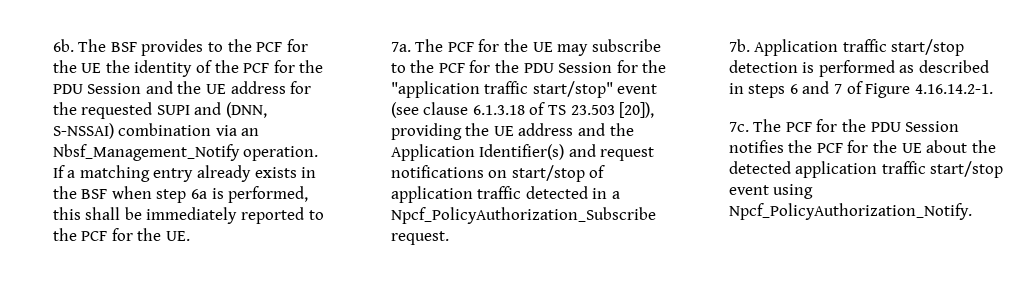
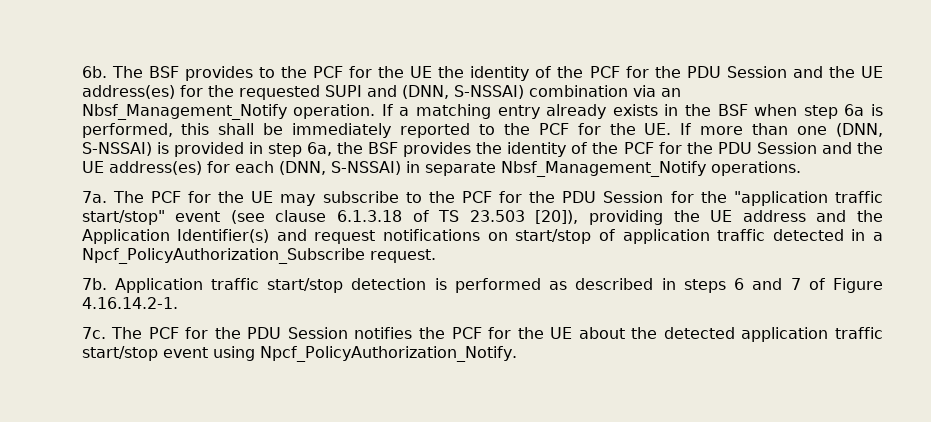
[230,81,286,94] address -> [81,85,175,99] address(es)
(191, 236) none -> [680,123,883,137] [81,142,883,157] [81,161,801,177] If more than one (DNN, S-NSSAI) is provided in step 6a, the BSF provides the identity of the PCF for the PDU Session and the UE address(es) for each (DNN, S-NSSAI) in separate Nbsf_Management_Notify operations.

